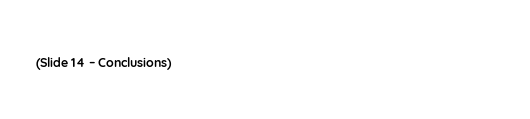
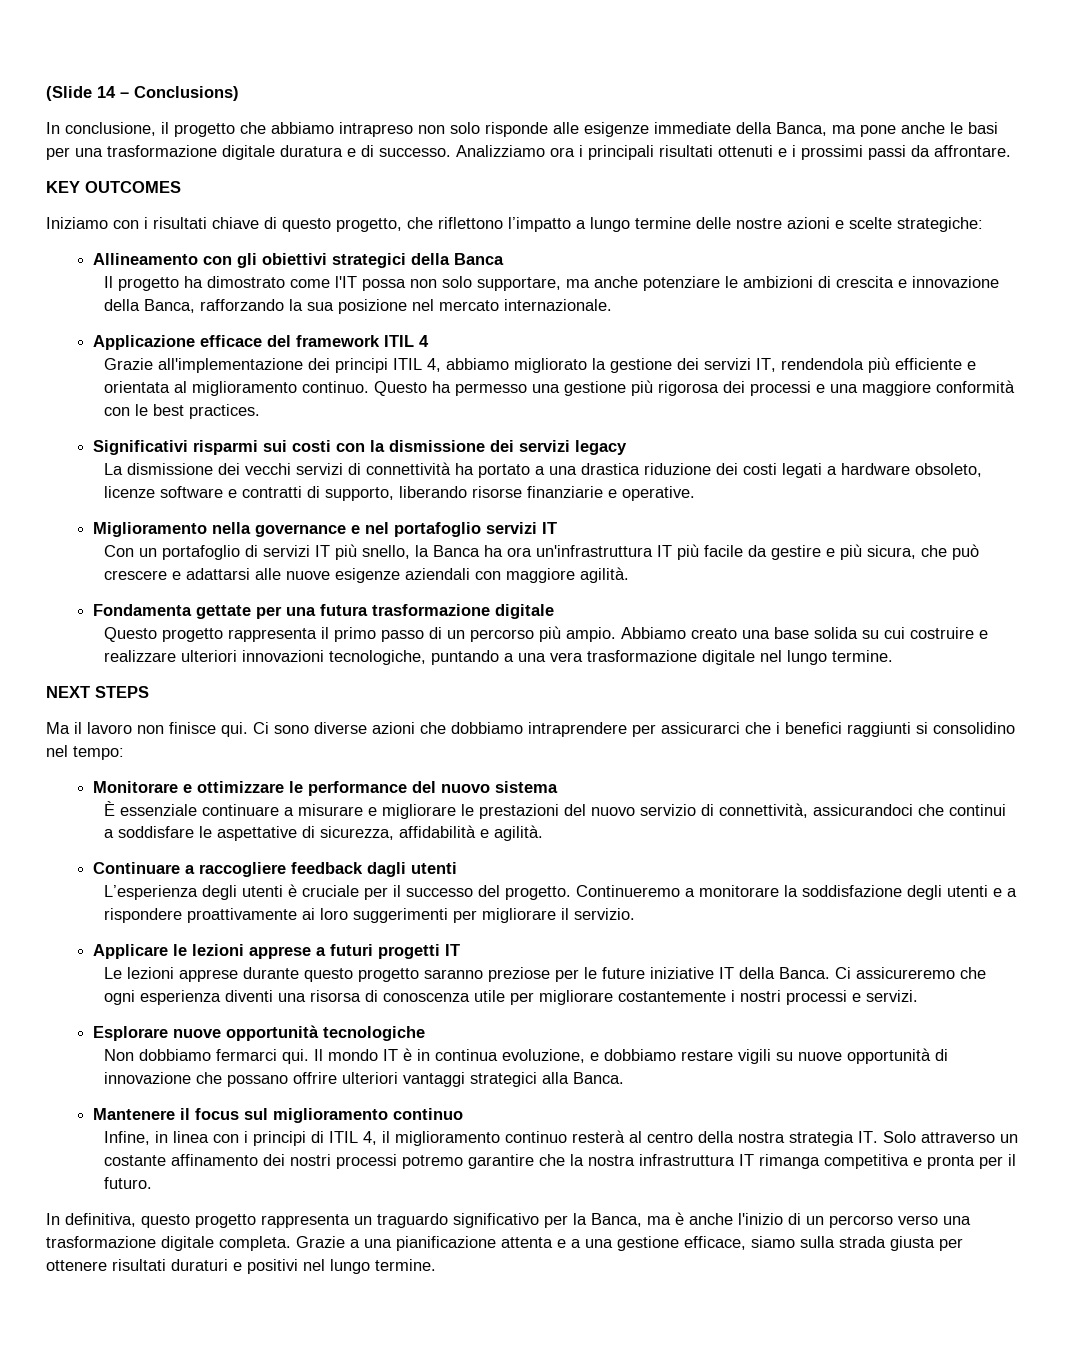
(173, 63) none -> [46,122,998,137] [46,145,1011,160] [46,181,181,193] [46,217,983,232] [93,253,505,268] [104,276,1000,291] [104,299,613,314] [93,335,430,350] [104,357,977,373] [104,380,1016,396] [104,404,261,419] [93,440,628,455] [104,462,983,478] [104,486,696,501] [93,522,558,537] [104,544,980,560] [104,567,630,583] [93,604,555,619] [104,626,989,642] [104,650,894,665] [46,686,149,698] [46,722,1015,737] [46,745,124,760] [93,781,559,796] [104,801,1007,819] [104,825,544,841] [93,862,458,877] [104,884,1018,900] [104,908,636,923] [93,944,461,959] [104,967,987,982] [104,990,919,1005] [93,1025,426,1041] [104,1048,949,1064] [104,1072,625,1087] [93,1108,464,1123] [104,1130,1019,1146] [104,1154,1017,1169] [104,1177,153,1189] [46,1212,971,1228] [46,1236,963,1251] [46,1259,436,1274] // In conclusione, il progetto che abbiamo intrapreso non solo risponde alle esigenze immediate della Banca, ma pone anche le basi per una trasformazione digitale duratura e di successo. Analizziamo ora i principali risultati ottenuti e i prossimi passi da affrontare. // KEY OUTCOMES // Iniziamo con i risultati chiave di questo progetto, che riflettono l’impatto a lungo termine delle nostre azioni e scelte strategiche: // Allineamento con gli obiettivi strategici della Banca // Il progetto ha dimostrato come l'IT possa non solo supportare, ma anche potenziare le ambizioni di crescita e innovazione della Banca, rafforzando la sua posizione nel mercato internazionale. // Applicazione efficace del framework ITIL 4 // Grazie all'implementazione dei principi ITIL 4, abbiamo migliorato la gestione dei servizi IT, rendendola più efficiente e orientata al miglioramento continuo. Questo ha permesso una gestione più rigorosa dei processi e una maggiore conformità con le best practices. // Significativi risparmi sui costi con la dismissione dei servizi legacy // La dismissione dei vecchi servizi di connettività ha portato a una drastica riduzione dei costi legati a hardware obsoleto, licenze software e contratti di supporto, liberando risorse finanziarie e operative. // Miglioramento nella governance e nel portafoglio servizi IT // Con un portafoglio di servizi IT più snello, la Banca ha ora un'infrastruttura IT più facile da gestire e più sicura, che può crescere e adattarsi alle nuove esigenze aziendali con maggiore agilità. // Fondamenta gettate per una futura trasformazione digitale // Questo progetto rappresenta il primo passo di un percorso più ampio. Abbiamo creato una base solida su cui costruire e realizzare ulteriori innovazioni tecnologiche, puntando a una vera trasformazione digitale nel lungo termine. // NEXT STEPS // Ma il lavoro non finisce qui. Ci sono diverse azioni che dobbiamo intraprendere per assicurarci che i benefici raggiunti si consolidino nel tempo: // Monitorare e ottimizzare le performance del nuovo sistema // È essenziale continuare a misurare e migliorare le prestazioni del nuovo servizio di connettività, assicurandoci che continui a soddisfare le aspettative di sicurezza, affidabilità e agilità. // Continuare a raccogliere feedback dagli utenti // L’esperienza degli utenti è cruciale per il successo del progetto. Continueremo a monitorare la soddisfazione degli utenti e a rispondere proattivamente ai loro suggerimenti per migliorare il servizio. // Applicare le lezioni apprese a futuri progetti IT // Le lezioni apprese durante questo progetto saranno preziose per le future iniziative IT della Banca. Ci assicureremo che ogni esperienza diventi una risorsa di conoscenza utile per migliorare costantemente i nostri processi e servizi. // Esplorare nuove opportunità tecnologiche // Non dobbiamo fermarci qui. Il mondo IT è in continua evoluzione, e dobbiamo restare vigili su nuove opportunità di innovazione che possano offrire ulteriori vantaggi strategici alla Banca. // Mantenere il focus sul miglioramento continuo // Infine, in linea con i principi di ITIL 4, il miglioramento continuo resterà al centro della nostra strategia IT. Solo attraverso un costante affinamento dei nostri processi potremo garantire che la nostra infrastruttura IT rimanga competitiva e pronta per il futuro. // In definitiva, questo progetto rappresenta un traguardo significativo per la Banca, ma è anche l'inizio di un percorso verso una trasformazione digitale completa. Grazie a una pianificazione attenta e a una gestione efficace, siamo sulla strada giusta per ottenere risultati duraturi e positivi nel lungo termine.

